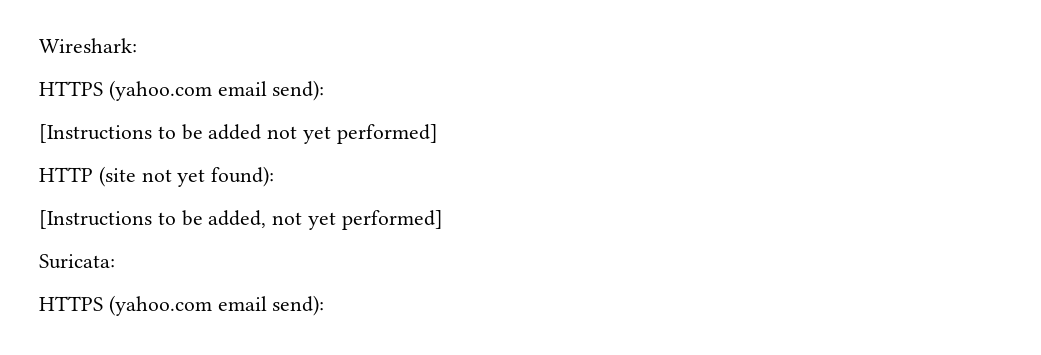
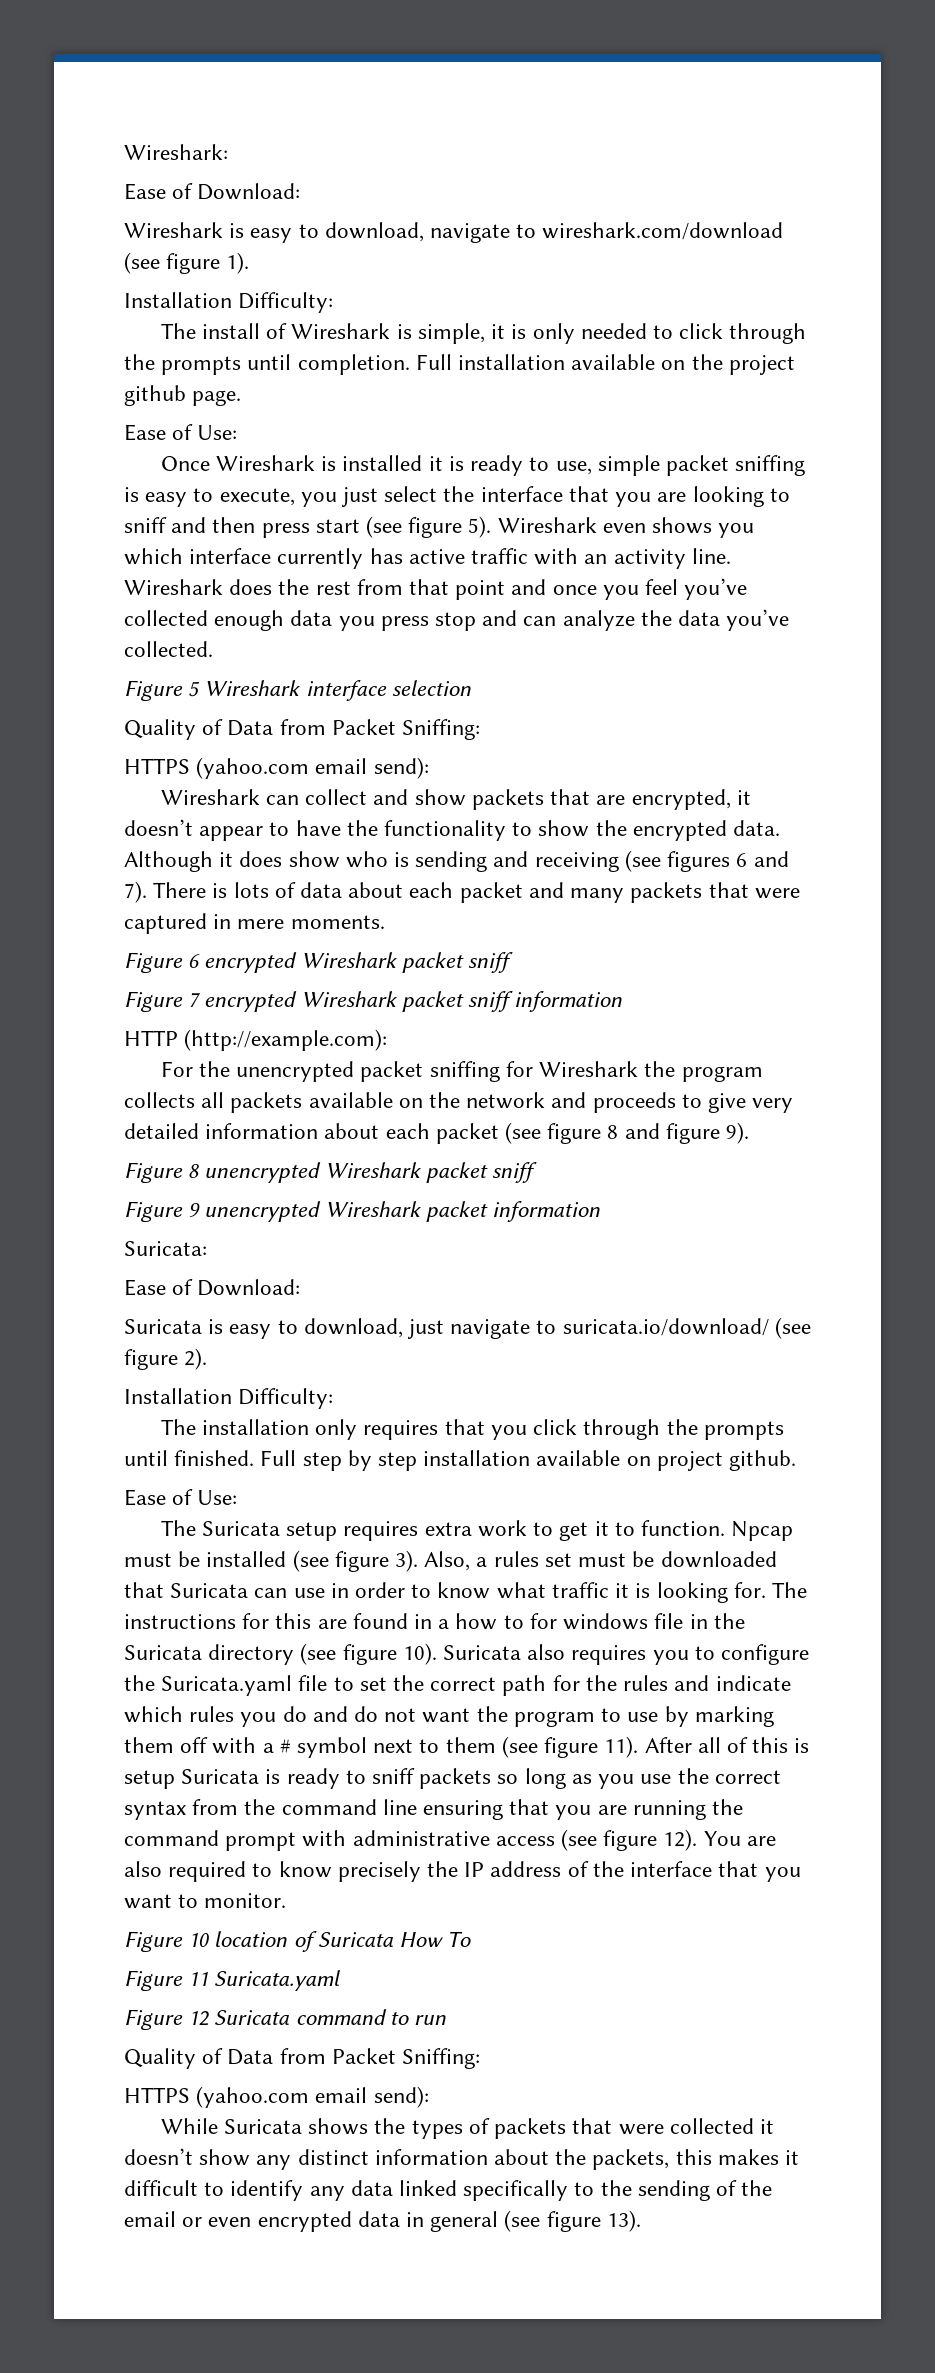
[39,80,325,101] [39,124,438,144] [39,166,275,187] [39,210,443,230] [39,254,115,269] [39,295,325,316] HTTPS (yahoo.com email send): // [Instructions to be added not yet performed] // HTTP (site not yet found): // [Instructions to be added, not yet performed] // Suricata: // HTTPS (yahoo.com email send): -> [124,183,301,200] [124,222,784,243] [124,252,250,274] [124,292,334,313] [160,323,807,344] [124,354,795,375] [124,385,242,406] [124,424,238,441] [160,455,806,476] [124,486,790,507] [124,516,755,538] [124,548,731,569] [124,578,748,600] [124,609,790,631] [124,641,213,657] [124,680,471,701] [124,719,481,740] [124,757,429,779] [160,789,751,810] [124,819,781,841] [124,850,789,872] [124,881,800,903] [124,913,385,934] [124,952,514,973] [124,991,623,1012] [124,1029,388,1051] [160,1061,763,1082] [124,1092,794,1113] [124,1122,750,1144] [124,1162,538,1183] [124,1201,601,1222] [124,1241,207,1256] [124,1279,301,1296] [124,1317,811,1339] [124,1348,208,1370] [124,1388,334,1409] [160,1419,784,1440] [124,1450,797,1471] [124,1489,238,1506] [160,1520,794,1541] [124,1550,777,1572] [124,1582,807,1603] [124,1613,745,1630] [124,1643,810,1665] [124,1675,791,1696] [124,1706,774,1727] [124,1736,810,1758] [124,1768,781,1789] [124,1799,744,1820] [124,1829,776,1851] [124,1861,801,1882] [124,1893,287,1909] [124,1931,472,1952] [124,1970,342,1991] [124,2009,447,2030] [124,2048,481,2069] [124,2086,429,2108] [160,2118,774,2139] [124,2148,800,2170] [124,2180,773,2201] [124,2210,641,2232] Ease of Download: // Wireshark is easy to download, navigate to wireshark.com/download (see figure 1). // Installation Difficulty: // The install of Wireshark is simple, it is only needed to click through the prompts until completion. Full installation available on the project github page. // Ease of Use: // Once Wireshark is installed it is ready to use, simple packet sniffing is easy to execute, you just select the interface that you are looking to sniff and then press start (see figure 5). Wireshark even shows you which interface currently has active traffic with an activity line. Wireshark does the rest from that point and once you feel you’ve collected enough data you press stop and can analyze the data you’ve collected. // Figure 5 Wireshark interface selection // Quality of Data from Packet Sniffing: // HTTPS (yahoo.com email send): // Wireshark can collect and show packets that are encrypted, it doesn’t appear to have the functionality to show the encrypted data. Although it does show who is sending and receiving (see figures 6 and 7). There is lots of data about each packet and many packets that were captured in mere moments. // Figure 6 encrypted Wireshark packet sniff // Figure 7 encrypted Wireshark packet sniff information // HTTP (http://example.com): // For the unencrypted packet sniffing for Wireshark the program collects all packets available on the network and proceeds to give very detailed information about each packet (see figure 8 and figure 9). // Figure 8 unencrypted Wireshark packet sniff // Figure 9 unencrypted Wireshark packet information // Suricata: // Ease of Download: // Suricata is easy to download, just navigate to suricata.io/download/ (see figure 2). // Installation Difficulty: // The installation only requires that you click through the prompts until finished. Full step by step installation available on project github. // Ease of Use: // The Suricata setup requires extra work to get it to function. Npcap must be installed (see figure 3). Also, a rules set must be downloaded that Suricata can use in order to know what traffic it is looking for. The instructions for this are found in a how to for windows file in the Suricata directory (see figure 10). Suricata also requires you to configure the Suricata.yaml file to set the correct path for the rules and indicate which rules you do and do not want the program to use by marking them off with a # symbol next to them (see figure 11). After all of this is setup Suricata is ready to sniff packets so long as you use the correct syntax from the command line ensuring that you are running the command prompt with administrative access (see figure 12). You are also required to know precisely the IP address of the interface that you want to monitor. // Figure 10 location of Suricata How To // Figure 11 Suricata.yaml // Figure 12 Suricata command to run // Quality of Data from Packet Sniffing: // HTTPS (yahoo.com email send): // While Suricata shows the types of packets that were collected it doesn’t show any distinct information about the packets, this makes it difficult to identify any data linked specifically to the sending of the email or even encrypted data in general (see figure 13).

